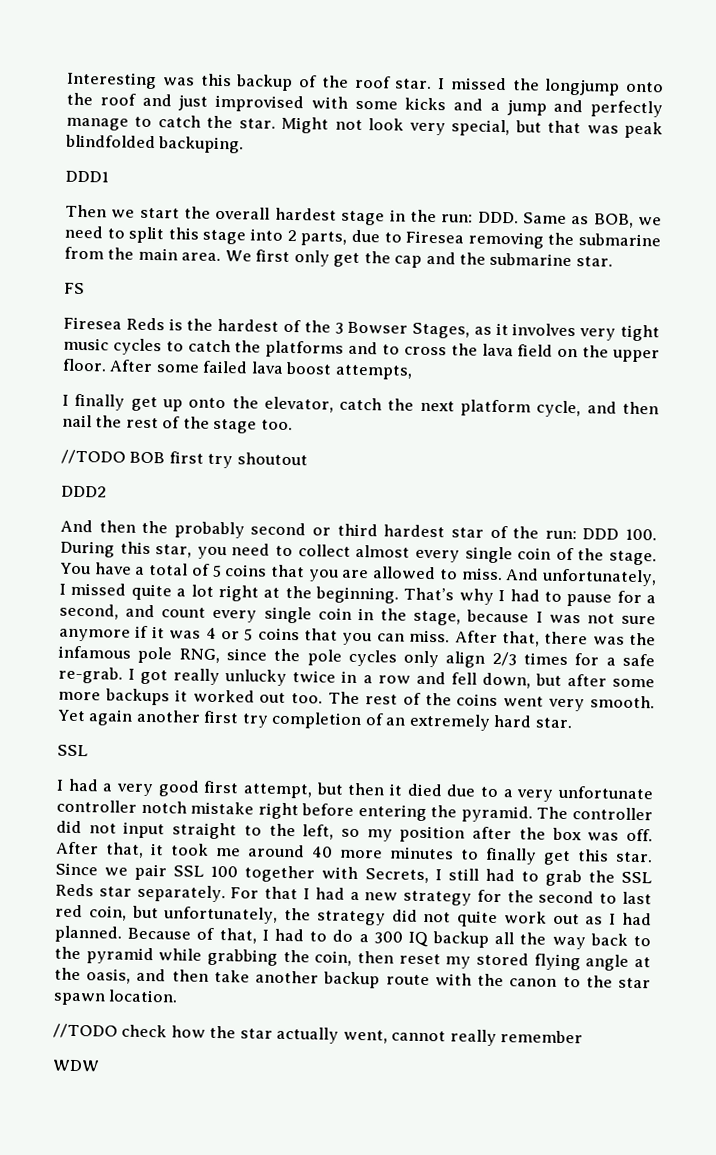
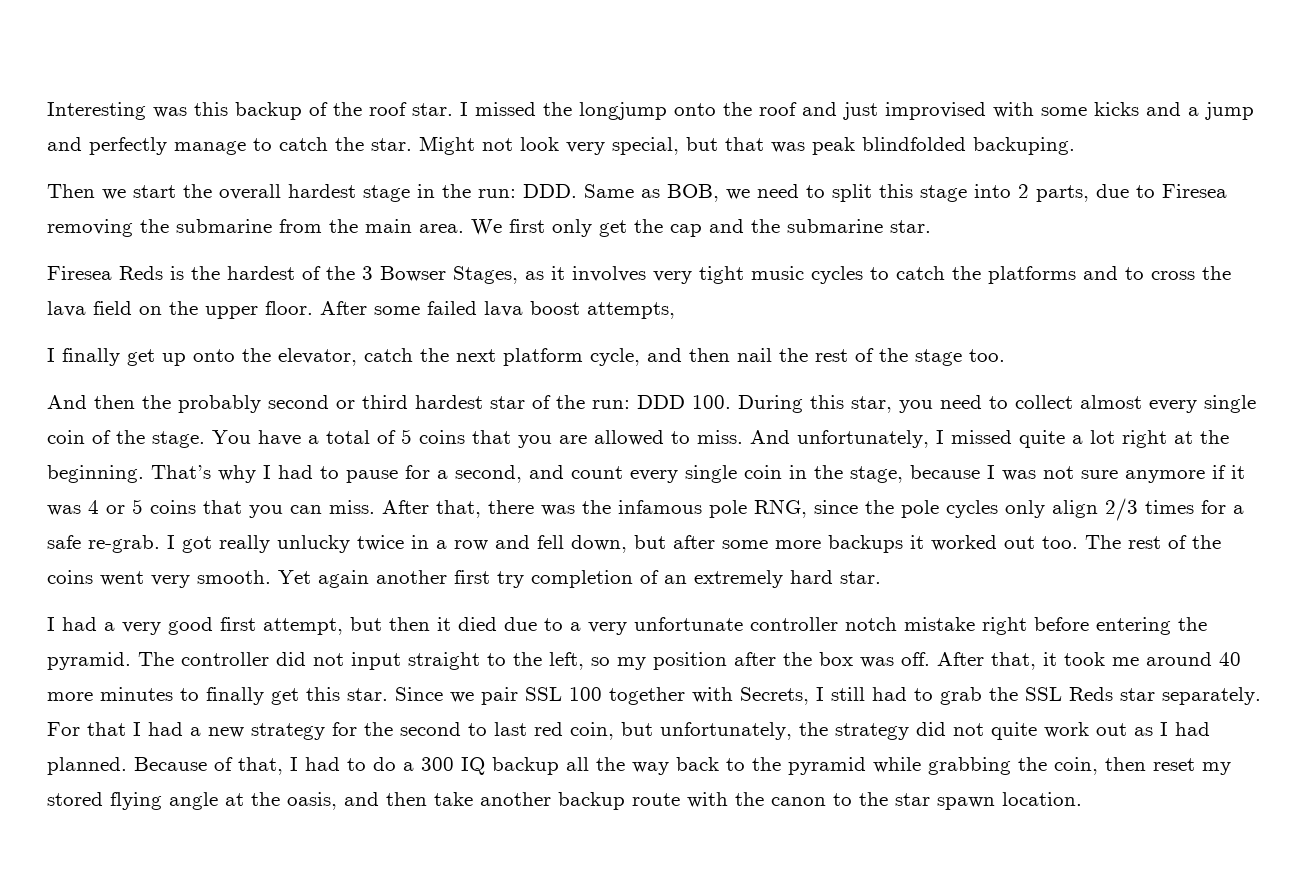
[65,170,109,183] // DDD1 -> (1075, 146) none
[64,282,85,295] // FS -> (931, 226) none
[61,449,308,469] [61,485,107,498] // //TODO BOB first try shoutout // DDD2 -> (1005, 355) none
[57,744,88,757] // SSL -> (881, 577) none
[53,1023,584,1047] [52,1059,100,1072] // //TODO check how the star actually went, cannot really remember // WDW -> (1082, 799) none

